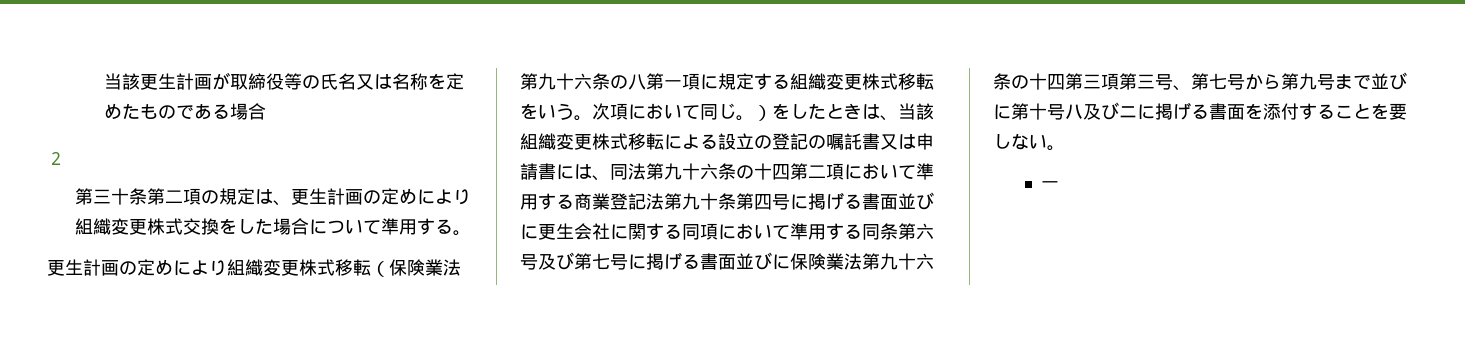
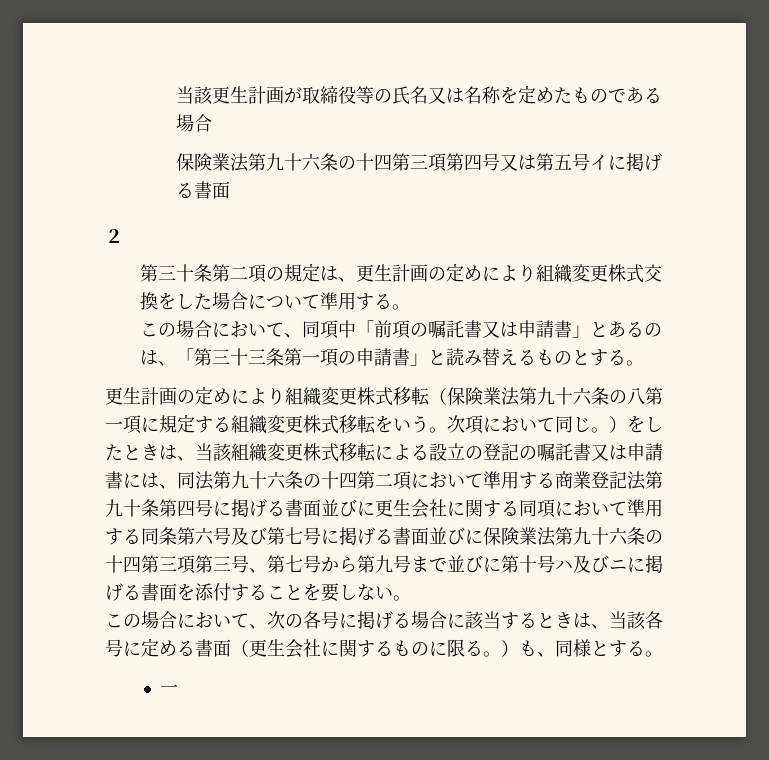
(266, 111) none -> [175,153,662,172] [175,181,230,199] // 保険業法第九十六条の十四第三項第四号又は第五号イに掲げる書面
(472, 233) none -> [140,320,663,339] [140,348,645,367] // この場合において、同項中「前項の嘱託書又は申請書」とあるのは、「第三十三条第一項の申請書」と読み替えるものとする。
(1065, 148) none -> [105,611,663,630] [105,638,663,658] // この場合において、次の各号に掲げる場合に該当するときは、当該各号に定める書面（更生会社に関するものに限る。）も、同様とする。

